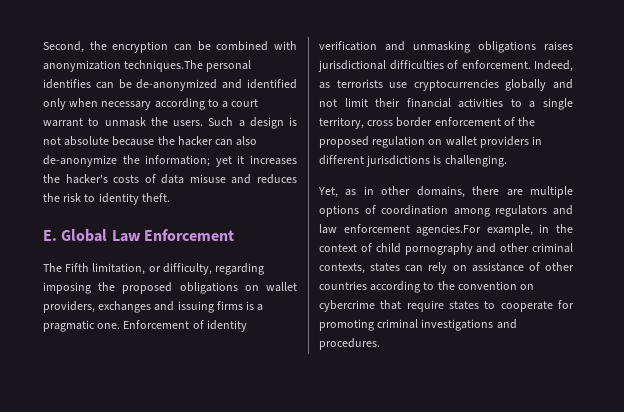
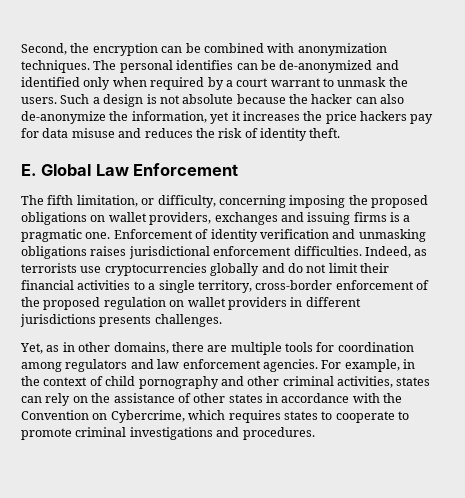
[124,60,204,72] techniques.The -> [21,60,117,73] techniques. The
[101,98,219,110] necessary according to -> [150,77,224,90] required by
[145,155,211,167] information; -> [131,111,207,123] information,
[65,174,156,184] hacker's costs of -> [325,111,434,124] [21,128,39,138] price hackers pay for
[84,194,96,202] to -> [244,128,258,138] of
[65,263,90,272] Fifth -> [47,195,74,205] fifth
[215,263,265,275] regarding -> [218,195,286,208] concerning
[389,60,531,70] difficulties of enforcement. -> [213,246,362,256] enforcement difficulties.
(573, 84) none -> [287,263,303,273] do
[367,117,433,127] cross border -> [255,280,333,290] cross-border
[433,155,507,167] is challenging. -> [99,314,222,327] presents challenges.
[319,205,376,217] options of -> [285,342,335,352] tools for
[416,224,482,236] agencies.For -> [262,359,342,372] agencies. For
[319,263,365,274] contexts, -> [337,376,393,388] activities,
(467, 268) none -> [91,393,111,403] the
[319,281,535,293] [319,300,444,312] countries according to the convention on cybercrime that require -> [228,393,403,403] [21,410,281,423] states in accordance with the Convention on Cybercrime, which requires
[558,300,574,309] [319,319,374,331] for promoting -> [398,411,409,420] [21,428,72,440] to promote

